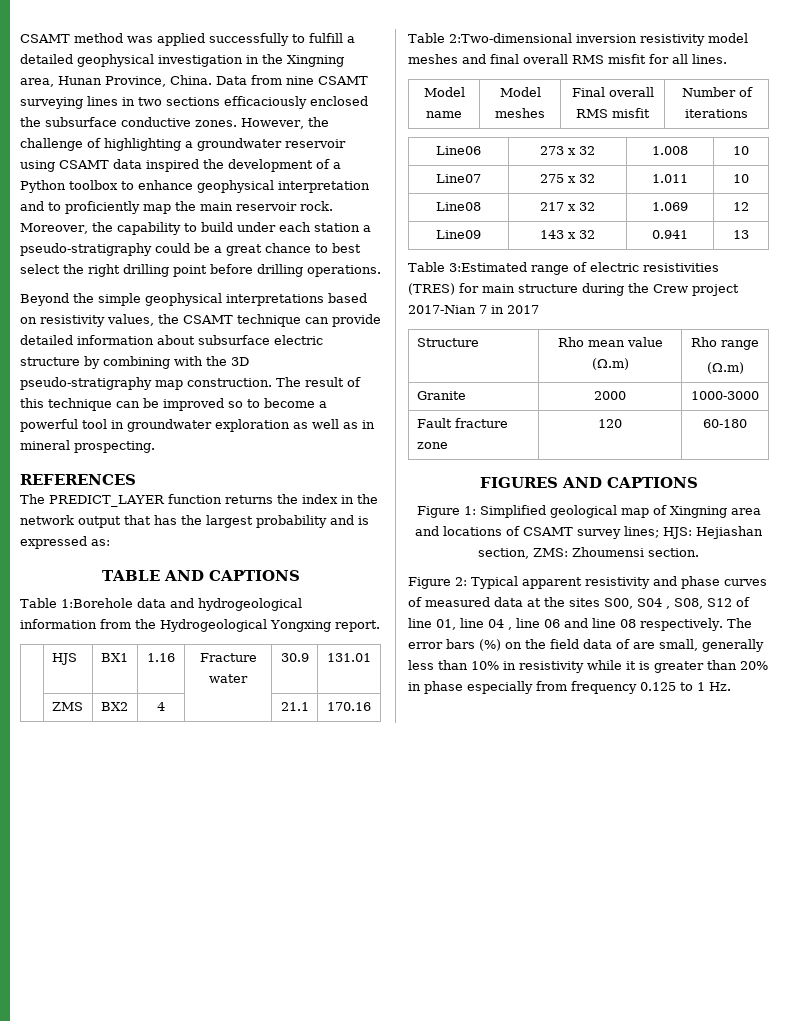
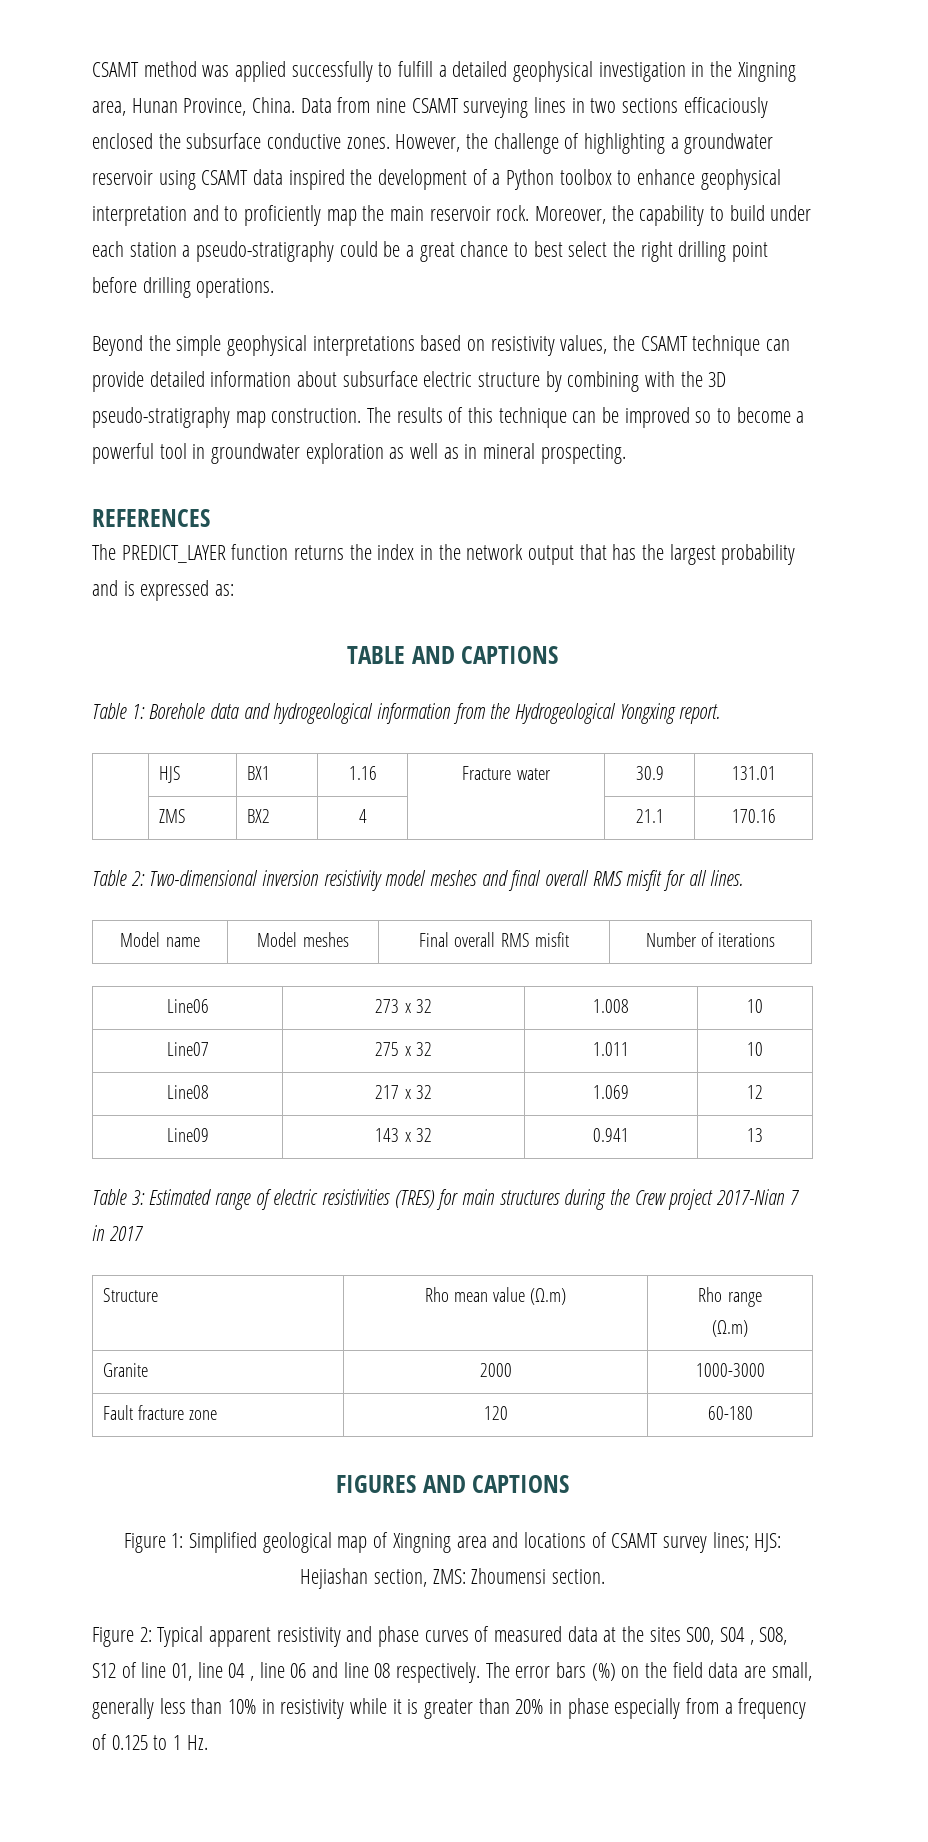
[305,377,344,387] result -> [396,407,443,423] results
[61,598,133,608] 1:Borehole -> [131,703,206,719] 1: Borehole
[449,33,572,43] 2:Two-dimensional -> [130,870,259,886] 2: Two-dimensional
[449,262,527,272] 3:Estimated -> [131,1189,212,1205] 3: Estimated
[518,284,578,293] structure -> [499,1190,560,1205] structures
[616,639,630,649] of -> (739, 1670) none
[571,681,637,694] frequency -> [724,1698,807,1719] [92,1734,107,1750] a frequency of

